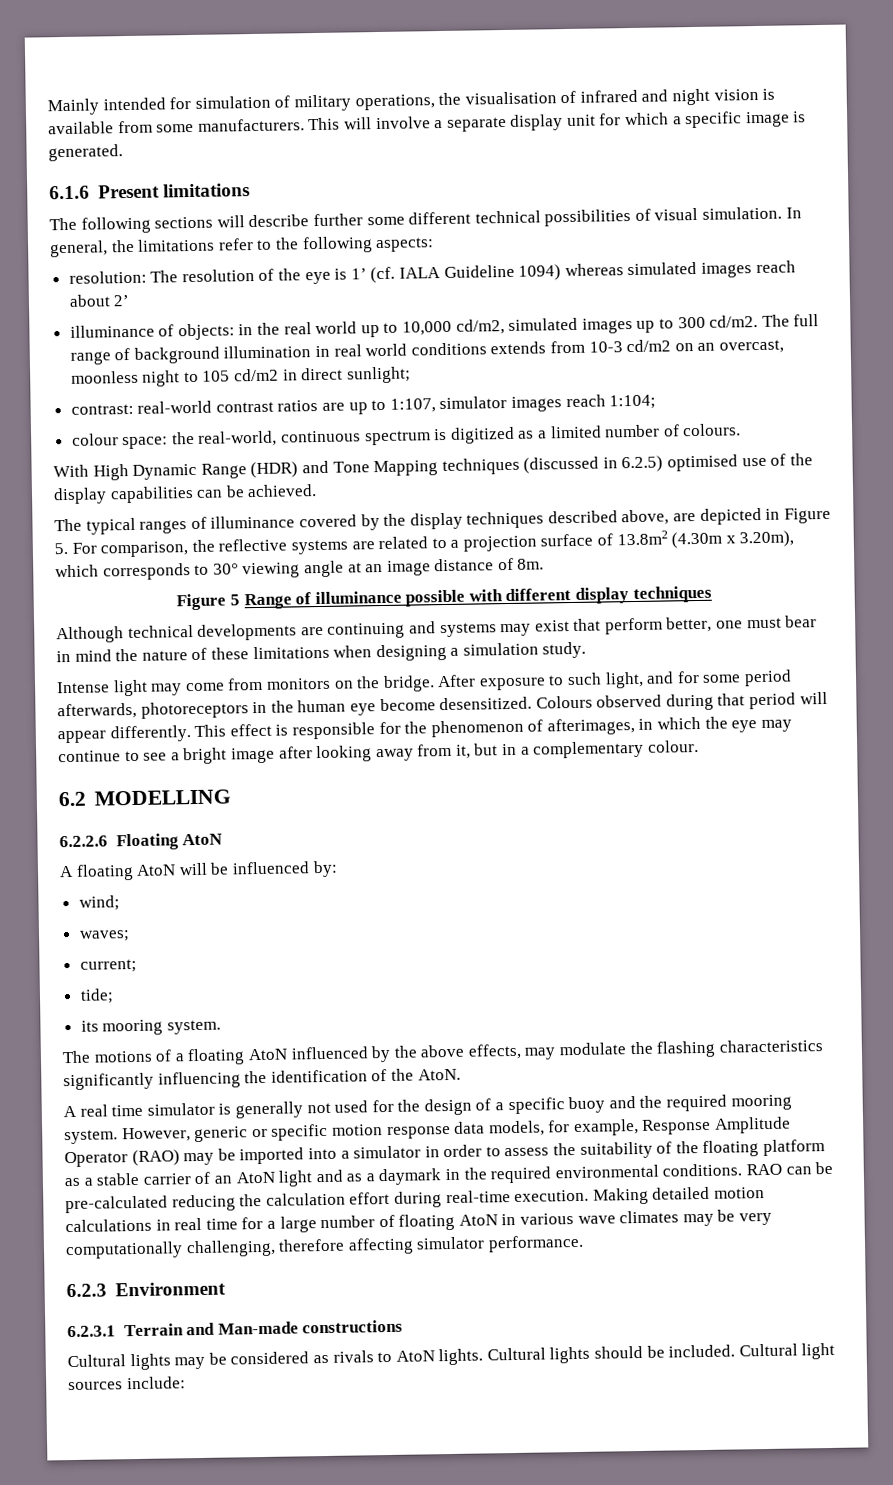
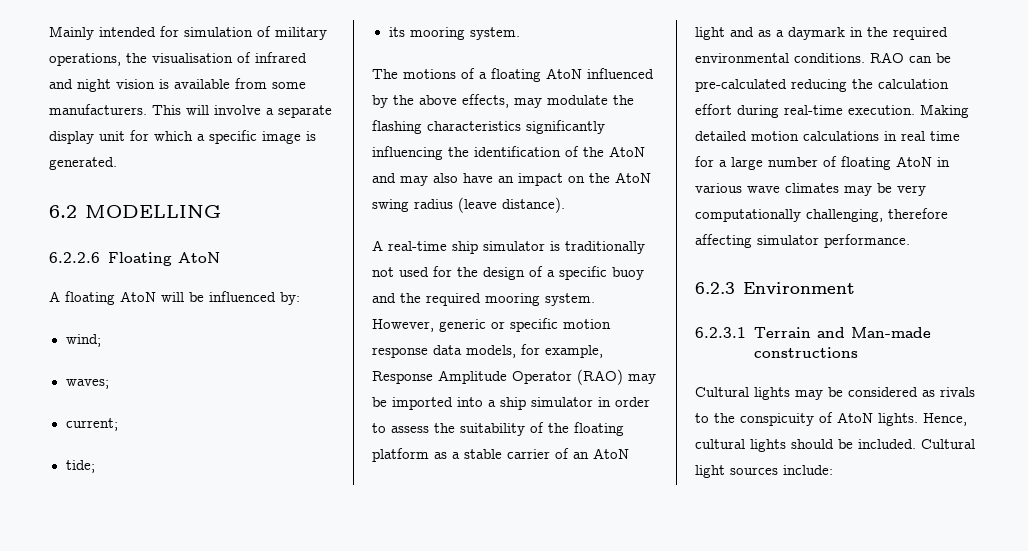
[49,183,250,200] [49,206,802,234] [49,236,435,258] [68,260,796,285] [68,294,131,307] [69,314,820,341] [69,339,784,365] [70,366,411,387] [70,394,657,415] [71,423,742,450] [53,453,813,481] [53,484,318,505] [54,507,831,535] [54,530,795,558] [55,557,545,581] [176,585,712,611] [56,615,818,644] [56,641,587,663] [56,669,793,697] [57,691,828,720] [57,716,792,744] [58,740,699,765] // 6.1.6 Present limitations // The following sections will describe further some different technical possibilities of visual simulation. In general, the limitations refer to the following aspects: // resolution: The resolution of the eye is 1’ (cf. IALA Guideline 1094) whereas simulated images reach about 2’ // illuminance of objects: in the real world up to 10,000 cd/m2, simulated images up to 300 cd/m2. The full range of background illumination in real world conditions extends from 10-3 cd/m2 on an overcast, moonless night to 105 cd/m2 in direct sunlight; // contrast: real-world contrast ratios are up to 1:107, simulator images reach 1:104; // colour space: the real-world, continuous spectrum is digitized as a limited number of colours. // With High Dynamic Range (HDR) and Tone Mapping techniques (discussed in 6.2.5) optimised use of the display capabilities can be achieved. // The typical ranges of illuminance covered by the display techniques described above, are depicted in Figure 5. For comparison, the reflective systems are related to a projection surface of 13.8m2 (4.30m x 3.20m), which corresponds to 30° viewing angle at an image distance of 8m. // Figure 5 Range of illuminance possible with different display techniques // Although technical developments are continuing and systems may exist that perform better, one must bear in mind the nature of these limitations when designing a simulation study. // Intense light may come from monitors on the bridge. After exposure to such light, and for some period afterwards, photoreceptors in the human eye become desensitized. Colours observed during that period will appear differently. This effect is responsible for the phenomenon of afterimages, in which the eye may continue to see a bright image after looking away from it, but in a complementary colour. -> (117, 163) none
[417,1068,461,1081] [63,1104,144,1118] AtoN. // A real time -> [609,146,645,157] [372,172,651,186] [372,197,565,213] [372,240,478,254] AtoN and may also have an impact on the AtoN swing radius (leave distance). // A real-time ship
[234,1101,303,1119] generally -> [565,241,645,254] traditionally
(350, 1154) none -> [500,397,526,410] ship
[395,1347,546,1366] AtoN lights. Cultural -> [714,412,967,426] [695,439,745,449] the conspicuity of AtoN lights. Hence, cultural

